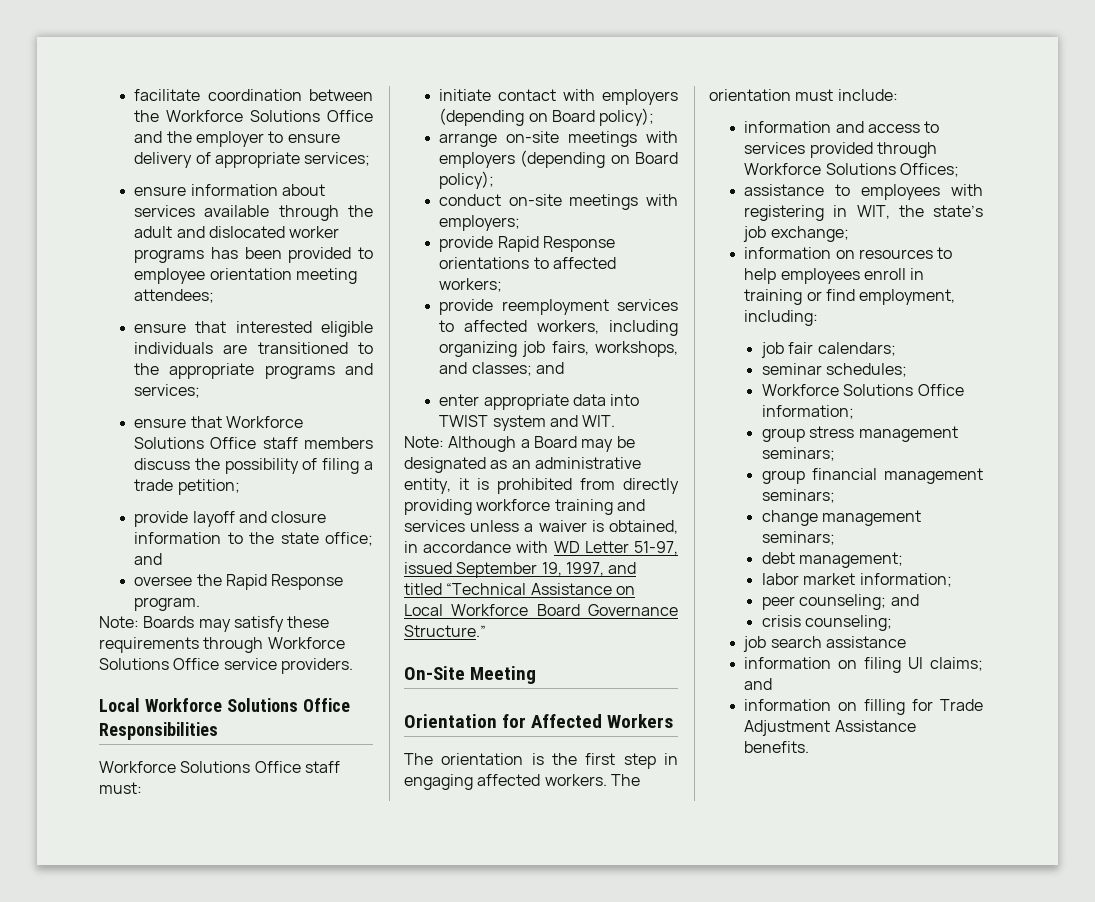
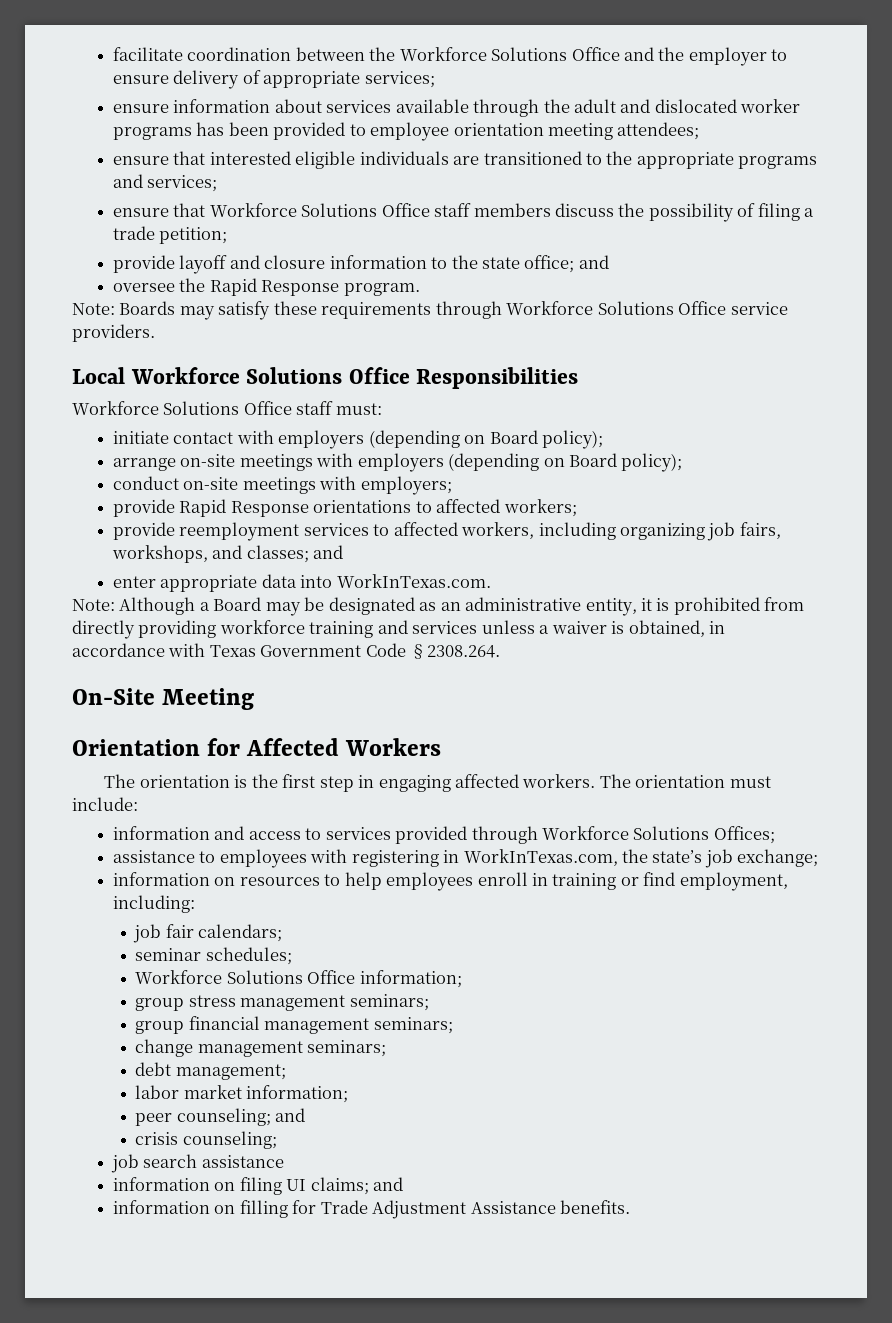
[439,415,616,431] TWIST system and WIT. -> [336,574,491,588] WorkInTexas.com.
[553,541,678,555] [404,562,637,578] [404,583,635,595] [404,604,678,616] [404,625,486,637] WD Letter 51-97, issued September 19, 1997, and titled “Technical Assistance on Local Workforce Board Governance Structure.” -> [209,643,501,659] Texas Government Code §2308.264.
[856,205,890,219] WIT, -> [463,849,618,866] WorkInTexas.com,

